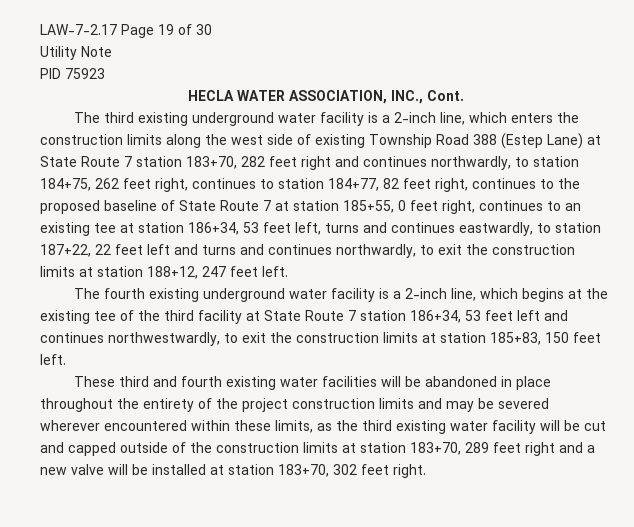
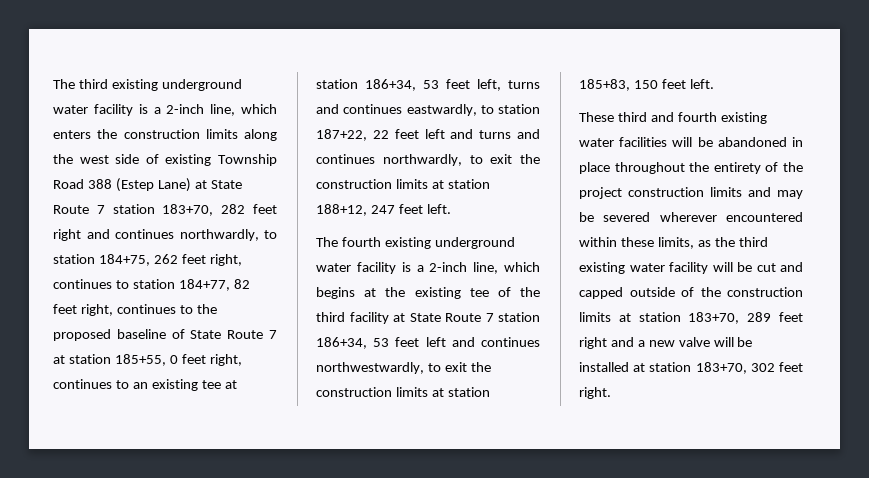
[40,24,212,38] [40,46,112,60] [40,68,105,79] [187,90,464,104] LAW-7-2.17 Page 19 of 30 // Utility Note // PID 75923 // HECLA WATER ASSOCIATION, INC., Cont. // -> (53, 84) none

